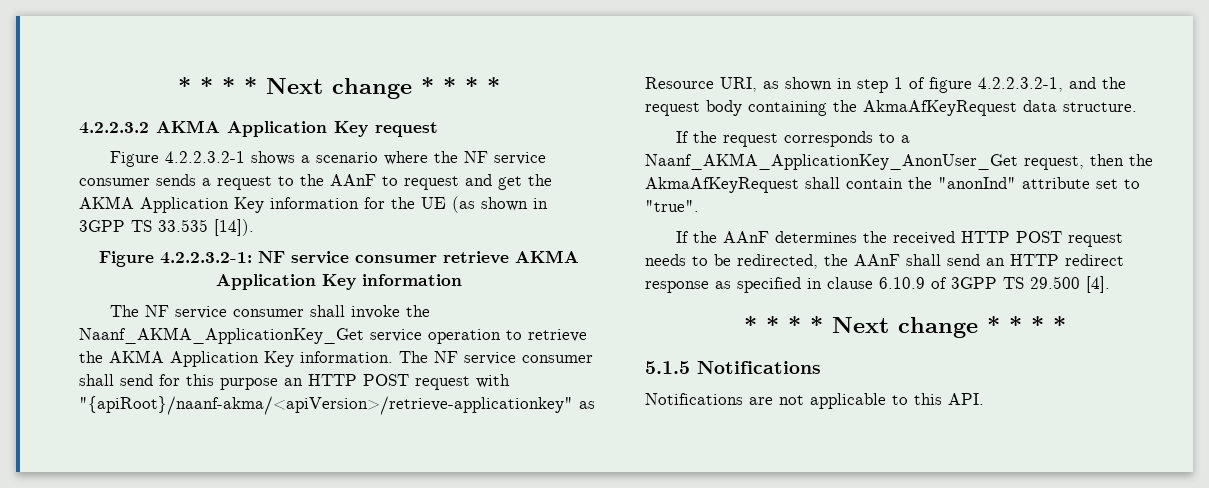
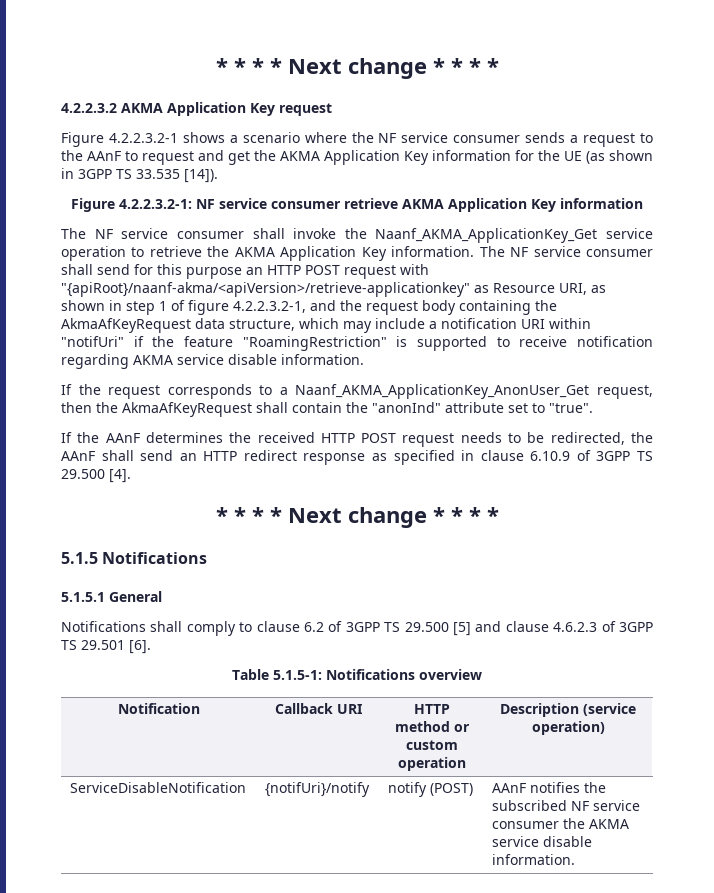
[1063,102,1137,112] structure. -> [229,318,591,333] [61,336,653,351] [61,354,364,369] structure, which may include a notification URI within "notifUri" if the feature "RoamingRestriction" is supported to receive notification regarding AKMA service disable information.
[645,393,984,409] // Notifications are not applicable to this API. -> [61,591,162,602] [61,621,653,636] [61,640,151,654] [232,669,482,680] [118,703,200,714] [274,703,362,714] [413,704,450,714] [394,721,470,732] [405,740,458,750] [397,757,466,771] [500,703,636,717] [531,721,605,735] [70,782,247,793] [265,782,371,797] [388,782,474,797] [492,782,607,793] [492,800,641,811] [492,818,630,829] [492,836,593,847] [492,854,576,865] // 5.1.5.1 General // Notifications shall comply to clause 6.2 of 3GPP TS 29.500 [5] and clause 4.6.2.3 of 3GPP TS 29.501 [6]. // Table 5.1.5-1: Notifications overview // Notification | Callback URI | HTTP method or custom operation | Description (service operation) // ServiceDisableNotification | {notifUri}/notify | notify (POST) | AAnF notifies the subscribed NF service consumer the AKMA service disable information.

